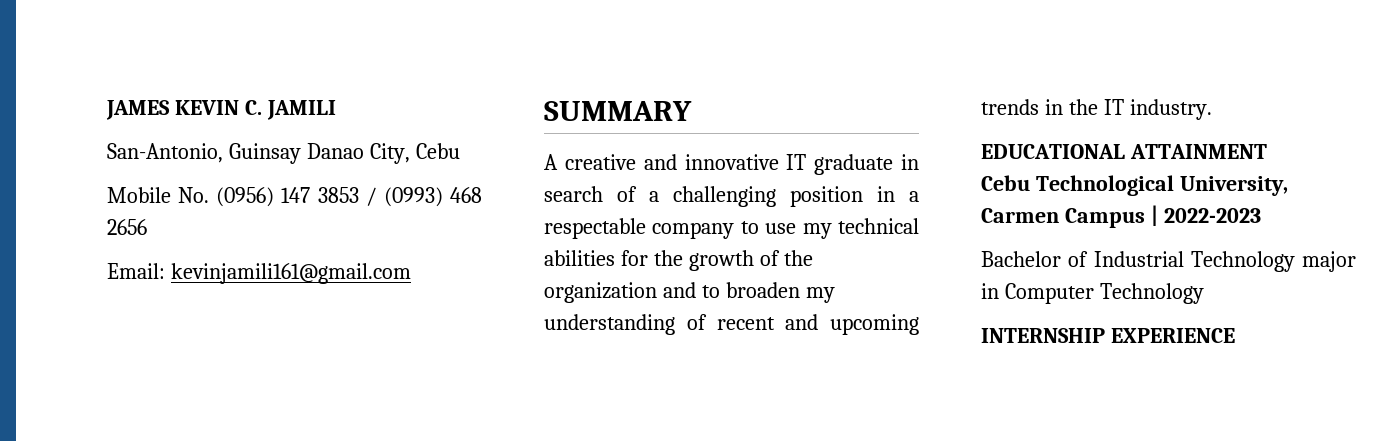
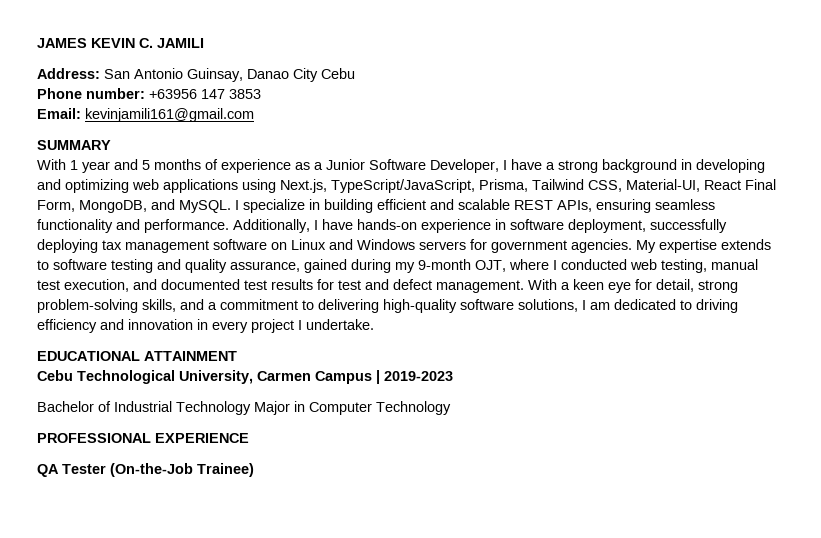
[107,143,460,164] [107,187,483,207] [107,219,147,235] [107,263,411,284] [544,101,692,121] [544,154,919,175] [544,186,919,207] [544,218,919,239] [544,250,813,271] [544,282,835,303] [544,314,919,335] [981,99,1212,120] San-Antonio, Guinsay Danao City, Cebu // Mobile No. (0956) 147 3853 / (0993) 468 2656 // Email: kevinjamili161@gmail.com // SUMMARY // A creative and innovative IT graduate in search of a challenging position in a respectable company to use my technical abilities for the growth of the organization and to broaden my understanding of recent and upcoming trends in the IT industry. -> [37,68,355,82] [37,88,261,99] [37,108,254,122] [37,140,111,150] [37,159,765,173] [37,179,776,193] [37,199,715,213] [37,219,727,233] [37,239,771,253] [37,259,758,273] [37,279,738,293] [37,299,738,313] [37,319,374,333] Address: San Antonio Guinsay, Danao City Cebu // Phone number: +63956 147 3853 // Email: kevinjamili161@gmail.com // SUMMARY // With 1 year and 5 months of experience as a Junior Software Developer, I have a strong background in developing and optimizing web applications using Next.js, TypeScript/JavaScript, Prisma, Tailwind CSS, Material-UI, React Final Form, MongoDB, and MySQL. I specialize in building efficient and scalable REST APIs, ensuring seamless functionality and performance. Additionally, I have hands-on experience in software deployment, successfully deploying tax management software on Linux and Windows servers for government agencies. My expertise extends to software testing and quality assurance, gained during my 9-month OJT, where I conducted web testing, manual test execution, and documented test results for test and defect management. With a keen eye for detail, strong problem-solving skills, and a commitment to delivering high-quality software solutions, I am dedicated to driving efficiency and innovation in every project I undertake.
[1163,208,1261,223] 2022-2023 -> [384,371,453,381] 2019-2023
[1302,251,1356,272] major -> [254,401,290,415] Major
[981,328,1105,343] INTERNSHIP -> [37,433,151,443] PROFESSIONAL
(1235, 335) none -> [37,463,254,477] // QA Tester (On-the-Job Trainee)

